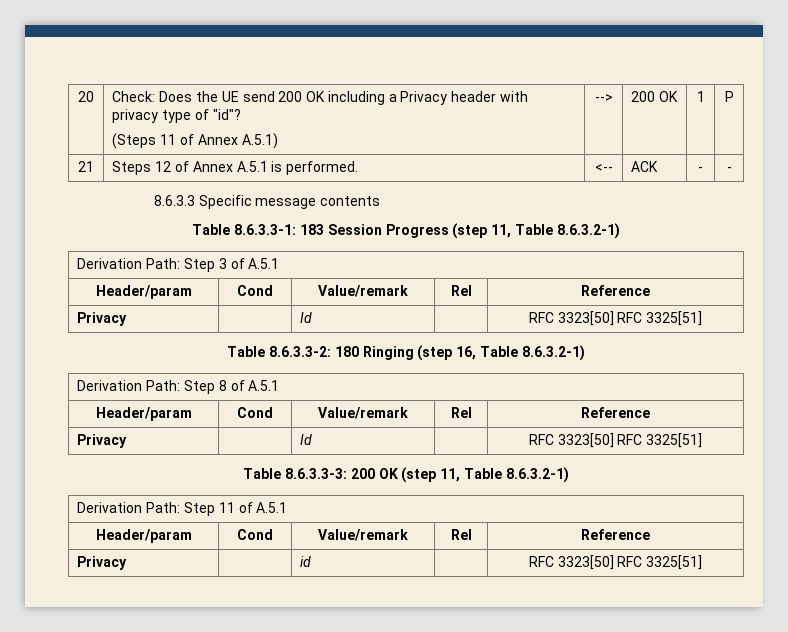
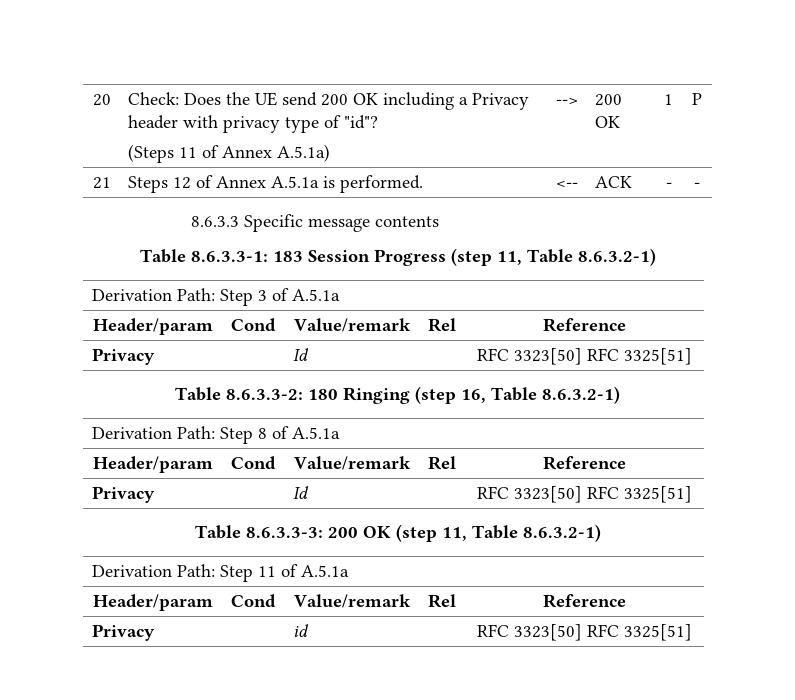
[241,133,278,149] A.5.1) -> [276,144,330,162] A.5.1a)
[236,161,268,172] A.5.1 -> [270,176,319,188] A.5.1a
[248,258,280,269] A.5.1 -> [291,289,340,301] A.5.1a
[248,380,280,391] A.5.1 -> [291,427,340,439] A.5.1a
[256,502,288,513] A.5.1 -> [300,565,349,577] A.5.1a

